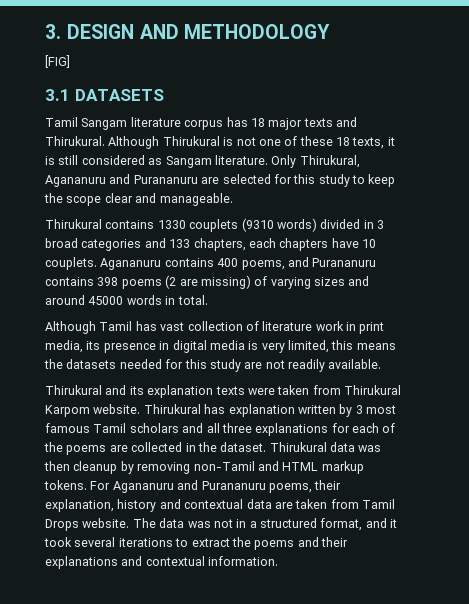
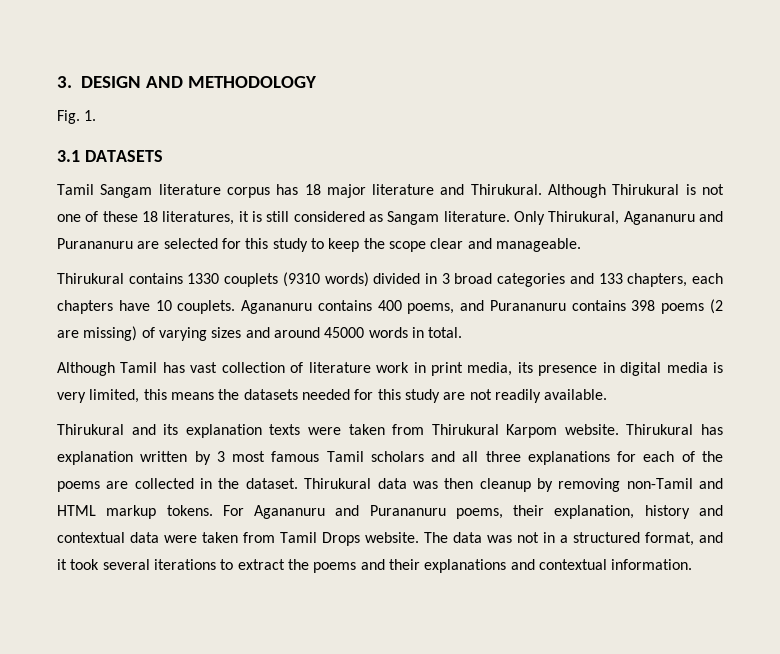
[45,55,70,68] [FIG] -> [57,110,97,124] Fig. 1.
[303,118,333,127] texts -> [372,184,435,195] literature
[352,137,385,149] texts, -> [162,211,235,225] literatures,
[274,502,293,509] are -> [164,535,197,543] were

